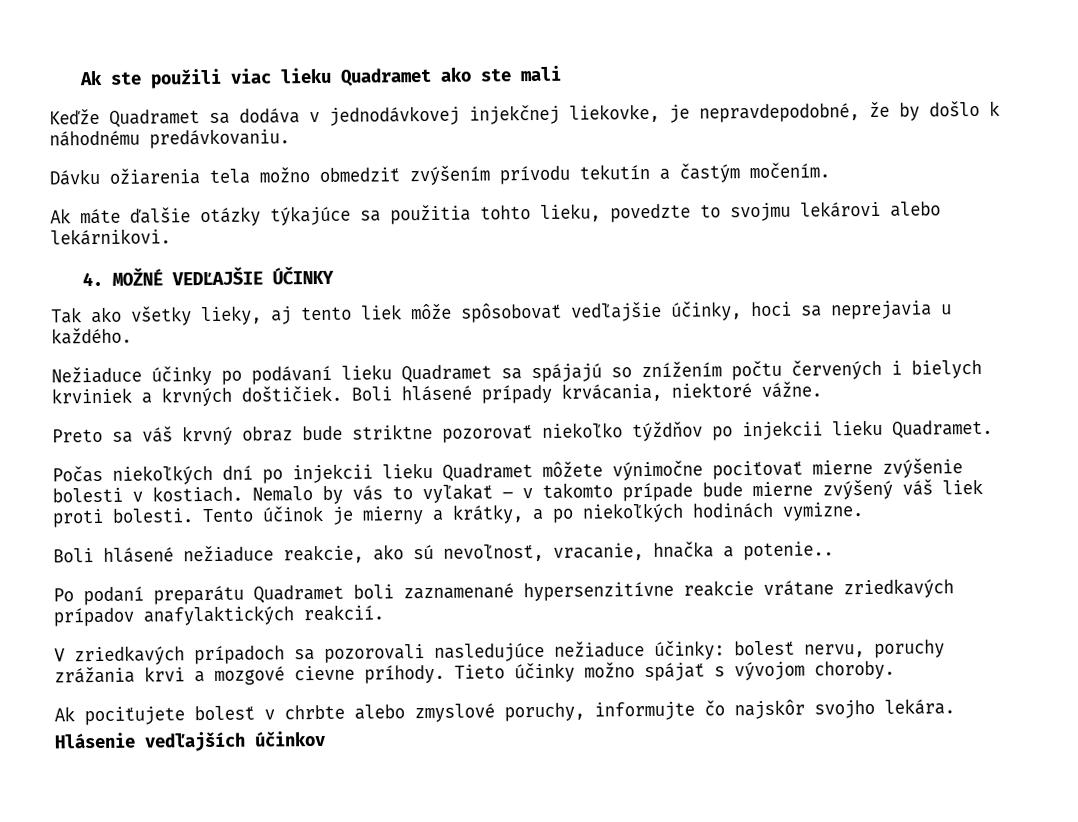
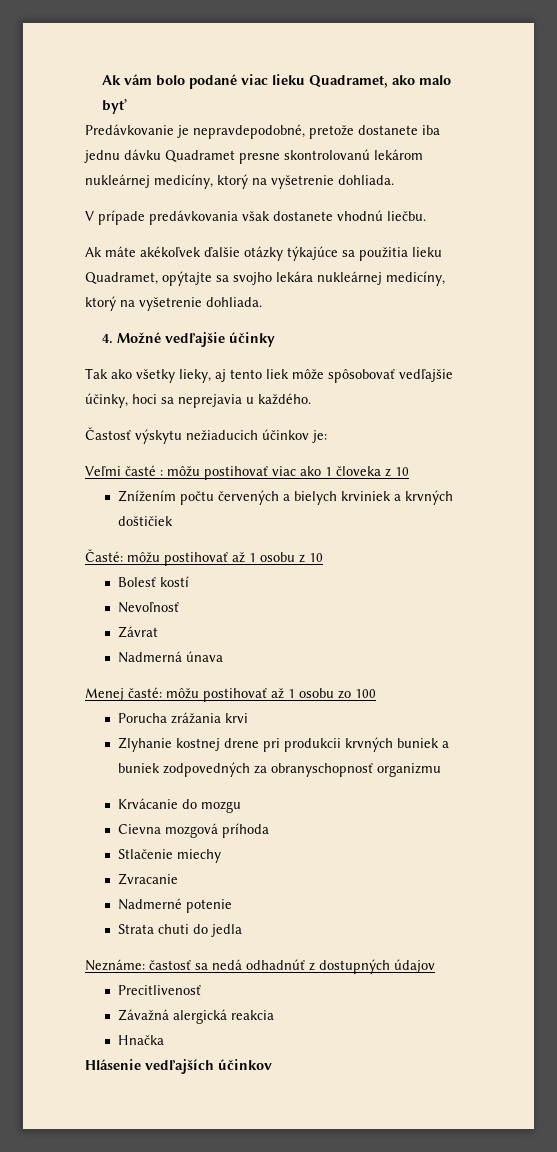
[78,65,562,89] [49,100,1000,128] [49,128,290,149] [49,162,830,186] Ak ste použili viac lieku Quadramet ako ste mali // Keďže Quadramet sa dodáva v jednodávkovej injekčnej liekovke, je nepravdepodobné, že by došlo k náhodnému predávkovaniu. // Dávku ožiarenia tela možno obmedziť zvýšením prívodu tekutín a častým močením. -> [101,74,451,89] [101,99,127,114] [85,124,440,139] [84,149,423,164] [85,174,394,189] [85,210,426,225] Ak vám bolo podané viac lieku Quadramet, ako malo byť // Predávkovanie je nepravdepodobné, pretože dostanete iba jednu dávku Quadramet presne skontrolovanú lekárom nukleárnej medicíny, ktorý na vyšetrenie dohliada. // V prípade predávkovania však dostanete vhodnú liečbu.
(121, 216) none -> [140,246,201,257] akékoľvek
[480,200,941,223] [50,228,171,246] [81,265,334,287] tohto lieku, povedzte to svojmu lekárovi alebo lekárnikovi. // 4. MOŽNÉ VEDĽAJŠIE ÚČINKY -> [412,247,442,257] [85,271,445,286] [85,296,262,311] [101,332,275,347] lieku Quadramet, opýtajte sa svojho lekára nukleárnej medicíny, ktorý na vyšetrenie dohliada. // 4. Možné vedľajšie účinky
[51,361,722,386] Nežiaduce účinky po podávaní lieku Quadramet sa spájajú so znížením -> [85,427,327,444] [85,465,409,480] [117,490,176,502] Častosť výskytu nežiaducich účinkov je: // Veľmi časté : môžu postihovať viac ako 1 človeka z 10 // Znížením
[891,360,902,375] i -> [282,494,290,501] a
[241,381,822,404] [52,419,993,446] [52,458,963,485] [52,478,983,504] [52,502,864,528] [53,541,834,564] [53,578,954,606] [53,604,384,627] [54,639,945,666] [54,660,895,685] [54,698,955,726] doštičiek. Boli hlásené prípady krvácania, niektoré vážne. // Preto sa váš krvný obraz bude striktne pozorovať niekoľko týždňov po injekcii lieku Quadramet. // Počas niekoľkých dní po injekcii lieku Quadramet môžete výnimočne pociťovať mierne zvýšenie bolesti v kostiach. Nemalo by vás to vyľakať – v takomto prípade bude mierne zvýšený váš liek proti bolesti. Tento účinok je mierny a krátky, a po niekoľkých hodinách vymizne. // Boli hlásené nežiaduce reakcie, ako sú nevoľnosť, vracanie, hnačka a potenie.. // Po podaní preparátu Quadramet boli zaznamenané hypersenzitívne reakcie vrátane zriedkavých prípadov anafylaktických reakcií. // V zriedkavých prípadoch sa pozorovali nasledujúce nežiaduce účinky: bolesť nervu, poruchy zrážania krvi a mozgové cievne príhody. Tieto účinky možno spájať s vývojom choroby. // Ak pociťujete bolesť v chrbte alebo zmyslové poruchy, informujte čo najskôr svojho lekára. -> [117,516,173,526] [85,549,323,566] [117,576,189,587] [117,602,179,613] [117,626,158,638] [117,651,223,663] [85,687,376,702] [117,712,248,724] [117,737,449,752] [117,762,441,777] [117,798,241,813] [117,823,269,838] [117,849,221,863] [117,873,178,885] [117,898,232,913] [117,924,242,937] [85,959,435,974] [117,985,201,995] [117,1009,274,1024] [117,1035,164,1045] doštičiek // Časté: môžu postihovať až 1 osobu z 10 // Bolesť kostí // Nevoľnosť // Závrat // Nadmerná únava // Menej časté: môžu postihovať až 1 osobu zo 100 // Porucha zrážania krvi // Zlyhanie kostnej drene pri produkcii krvných buniek a buniek zodpovedných za obranyschopnosť organizmu // Krvácanie do mozgu // Cievna mozgová príhoda // Stlačenie miechy // Zvracanie // Nadmerné potenie // Strata chuti do jedla // Neznáme: častosť sa nedá odhadnúť z dostupných údajov // Precitlivenosť // Závažná alergická reakcia // Hnačka

